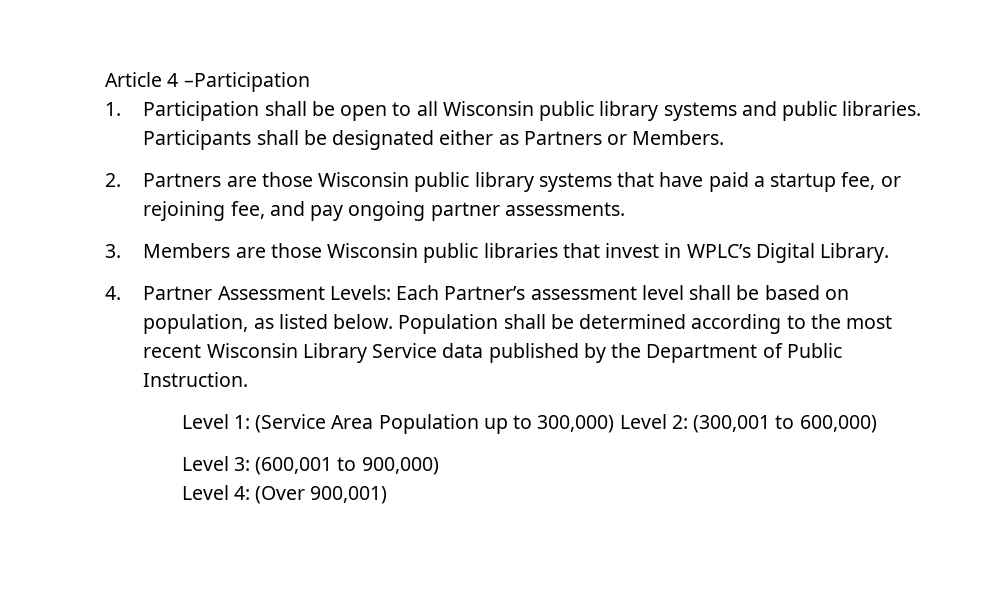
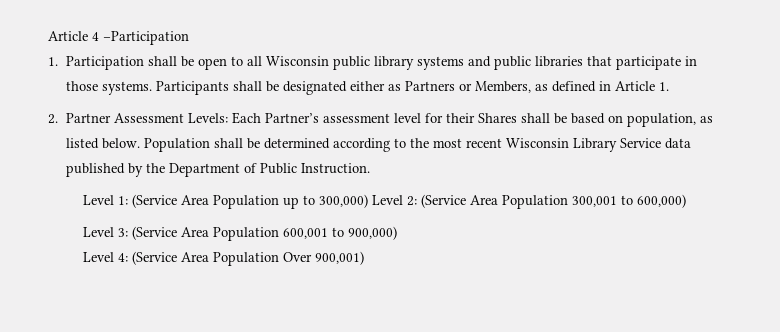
[842,101,922,116] libraries. -> [534,56,697,70] [65,81,152,95] libraries that participate in those systems.
[632,130,725,145] [105,172,901,192] [143,201,625,221] [105,243,890,263] [105,286,121,300] Members. // 2. Partners are those Wisconsin public library systems that have paid a startup fee, or rejoining fee, and pay ongoing partner assessments. // 3. Members are those Wisconsin public libraries that invest in WPLC’s Digital Library. // 4. -> [474,81,669,93] [48,114,58,124] Members, as defined in Article 1. // 2.
(684, 292) none -> [424,113,517,123] for their Shares
[693,415,771,433] (300,001 -> [421,194,618,209] (Service Area Population 300,001
[255,457,333,475] (600,001 -> [132,226,329,241] (Service Area Population 600,001
[255,486,306,504] (Over -> [132,251,313,266] (Service Area Population Over

